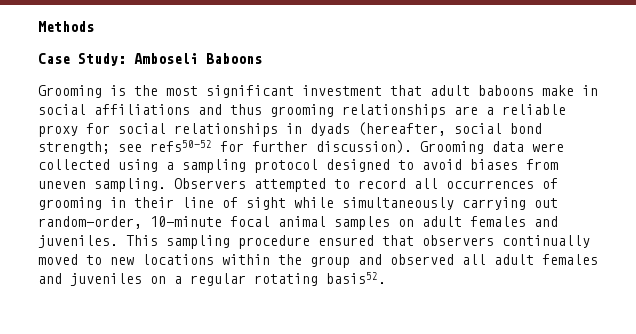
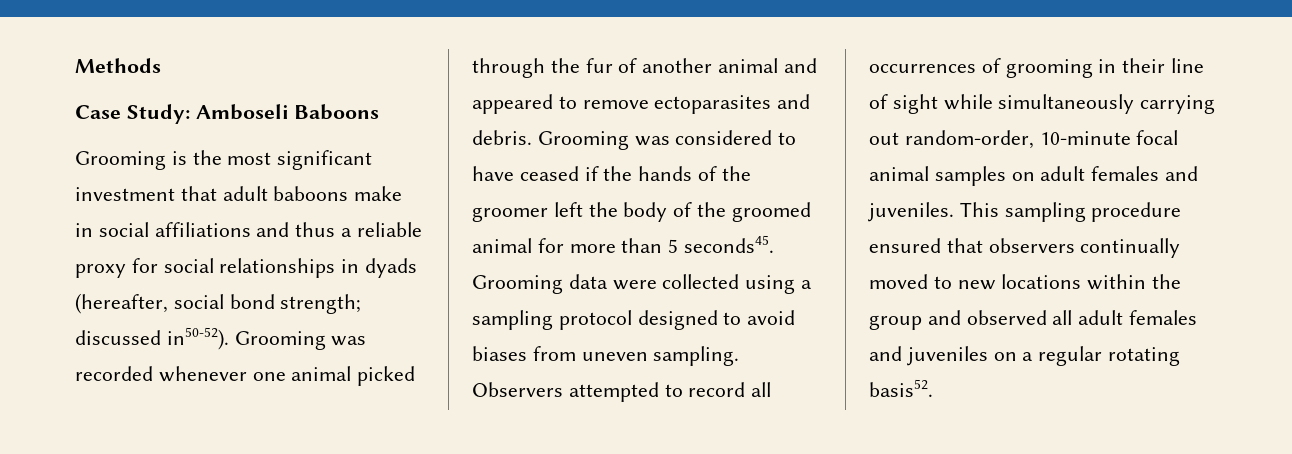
[270,104,478,118] grooming relationships are -> (336, 229) none
[118,140,412,154] see refs50-52 for further discussion). -> [75,327,367,350] [75,366,416,386] [472,58,817,78] [472,94,811,114] [472,130,797,150] [472,166,751,181] [472,202,811,222] [472,235,775,253] discussed in50-52). Grooming was recorded whenever one animal picked through the fur of another animal and appeared to remove ectoparasites and debris. Grooming was considered to have ceased if the hands of the groomer left the body of the groomed animal for more than 5 seconds45.

